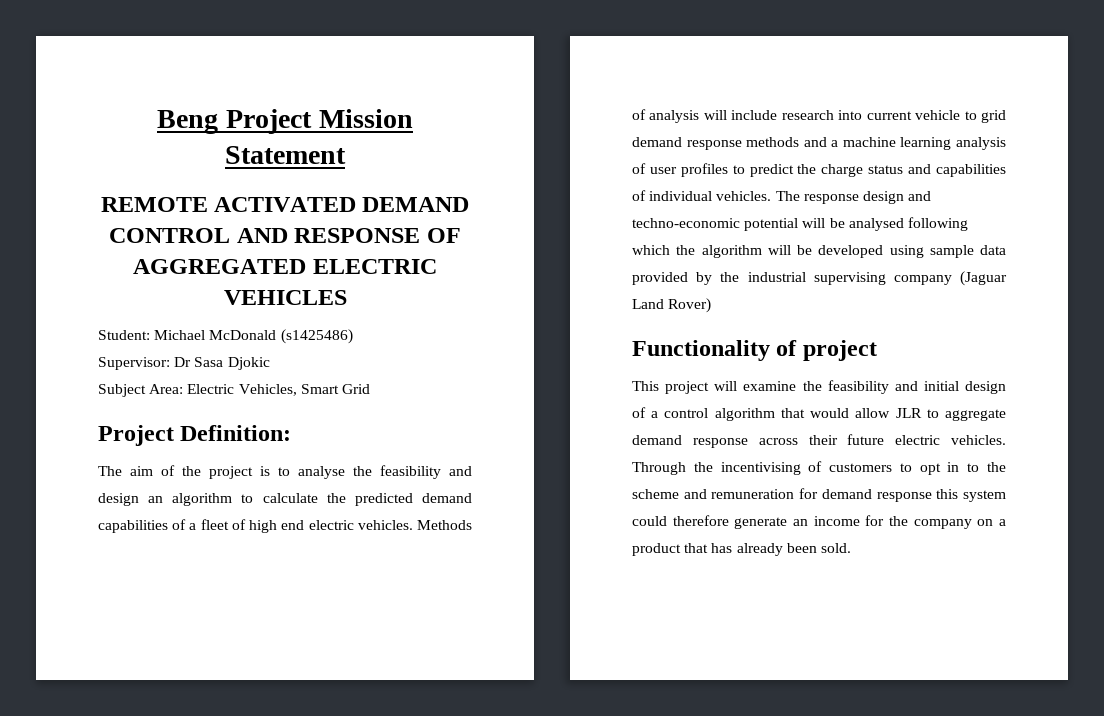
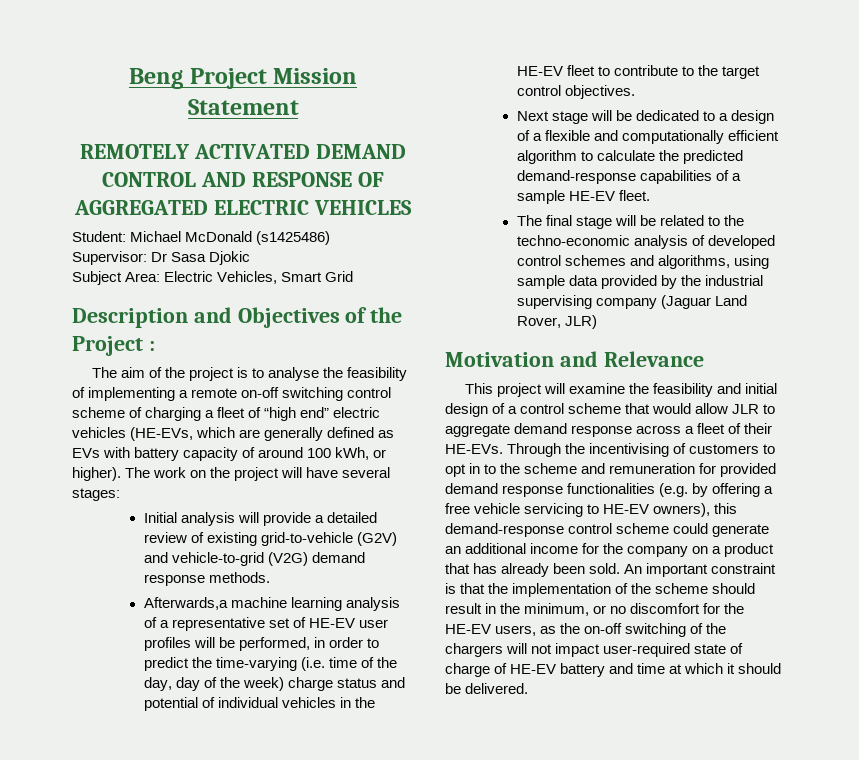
[100,197,208,212] REMOTE -> [80,144,191,159] REMOTELY
[98,425,292,446] Project Definition: -> [72,307,403,328] [72,336,155,356] Description and Objectives of the Project :
[449,466,472,476] [98,493,164,506] and design an -> [72,387,392,401] [72,407,381,421] [72,427,395,441] [72,447,387,461] [72,467,391,481] [72,488,120,501] [143,512,377,526] [143,532,397,546] [143,552,365,566] [143,572,270,586] [143,597,400,611] [143,617,388,631] [143,637,379,651] [143,657,397,671] [143,677,406,691] [143,697,375,711] [516,65,760,79] [516,85,635,99] [516,110,775,124] [516,130,779,144] of implementing a remote on-off switching control scheme of charging a fleet of “high end” electric vehicles (HE-EVs, which are generally defined as EVs with battery capacity of around 100 kWh, or higher). The work on the project will have several stages: // Initial analysis will provide a detailed review of existing grid-to-vehicle (G2V) and vehicle-to-grid (V2G) demand response methods. // Afterwards,a machine learning analysis of a representative set of HE-EV user profiles will be performed, in order to predict the time-varying (i.e. time of the day, day of the week) charge status and potential of individual vehicles in the HE-EV fleet to contribute to the target control objectives. // Next stage will be dedicated to a design of a flexible and computationally efficient
[422,493,472,503] demand -> [516,170,636,184] demand-response
[200,519,472,533] [632,109,1006,123] [632,137,1006,150] [632,163,1006,177] [632,190,932,204] [632,217,968,231] [632,245,884,258] fleet of high end electric vehicles. Methods of analysis will include research into current vehicle to grid demand response methods and a machine learning analysis of user profiles to predict the charge status and capabilities of individual vehicles. The response design and techno-economic potential will be analysed following which the algorithm will be developed -> [516,190,650,204] [516,215,745,229] [516,235,775,249] [516,255,730,269] sample HE-EV fleet. // The final stage will be related to the techno-economic analysis of developed control schemes and algorithms,
[668,298,712,313] [632,340,877,361] Rover) // Functionality of project -> [516,315,597,329] [445,351,704,367] Rover, JLR) // Motivation and Relevance
[714,408,775,421] algorithm -> [568,403,622,414] scheme
[808,434,1006,445] their future electric vehicles. -> [685,423,773,434] [445,444,503,454] a fleet of their HE-EVs.
[821,489,1006,502] [632,515,729,526] demand response this system could therefore -> [720,463,777,477] [445,483,774,497] [445,503,738,517] [445,523,709,537] provided demand response functionalities (e.g. by offering a free vehicle servicing to HE-EV owners), this demand-response control scheme could
(808, 522) none -> [465,543,527,554] additional
(851, 548) none -> [624,563,777,577] [445,583,756,597] [445,603,745,616] [445,623,727,637] [445,643,744,657] [445,663,782,677] [445,683,529,694] An important constraint is that the implementation of the scheme should result in the minimum, or no discomfort for the HE-EV users, as the on-off switching of the chargers will not impact user-required state of charge of HE-EV battery and time at which it should be delivered.

